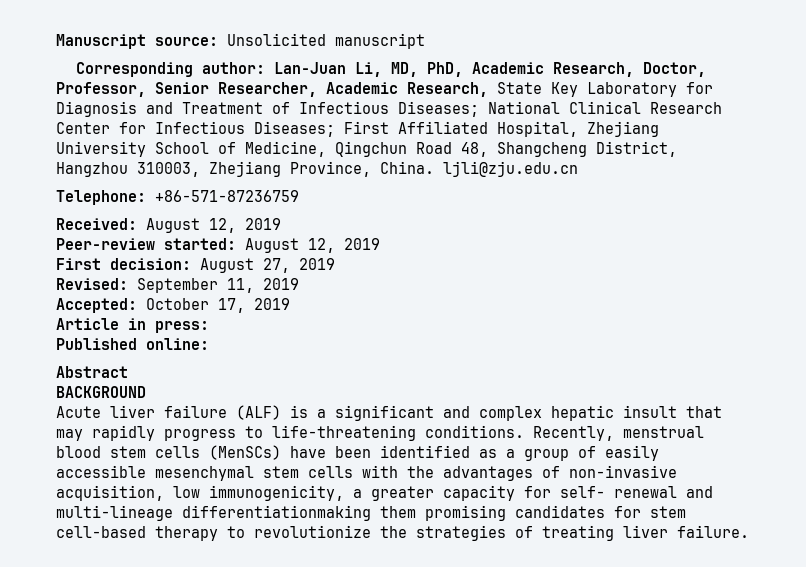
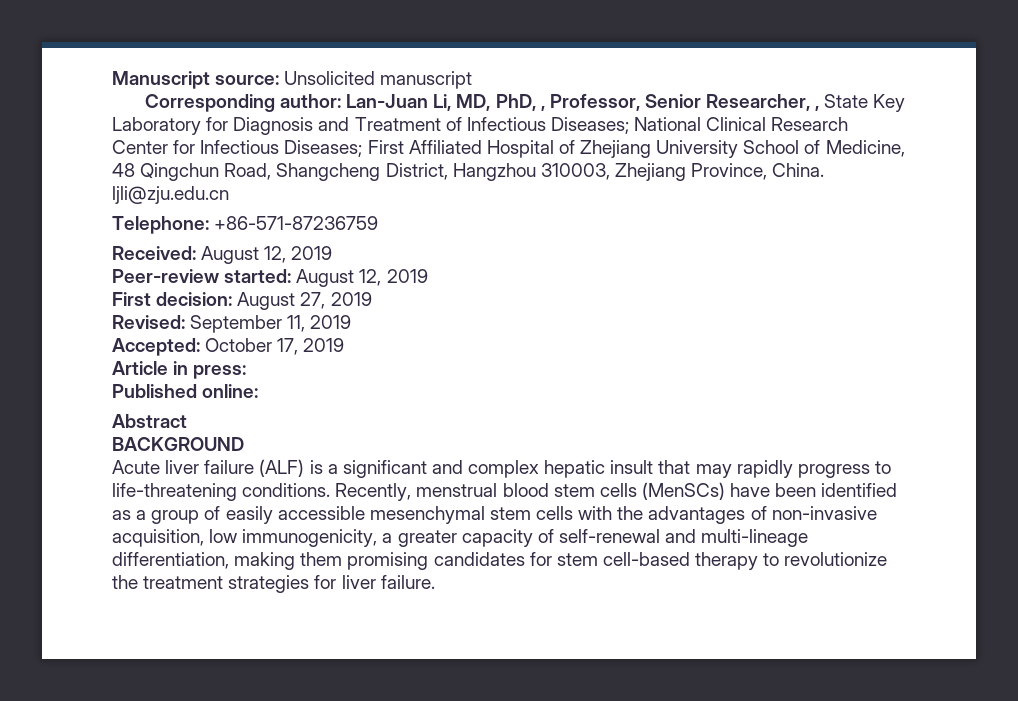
[471,62,706,77] Academic Research, Doctor, -> [540,106,545,111] ,
[326,82,488,97] Academic Research, -> [815,106,820,111] ,
[497,121,578,137] Hospital, -> [486,140,575,158] Hospital of
[335,141,488,157] Qingchun Road 48, -> [112,163,272,181] 48 Qingchun Road,
[524,486,713,498] [56,505,371,521] for self- renewal and multi-lineage differentiationmaking -> [537,529,809,547] [112,552,296,570] of self-renewal and multi-lineage differentiation, making
[416,525,614,541] strategies of treating -> [143,575,337,593] treatment strategies for

